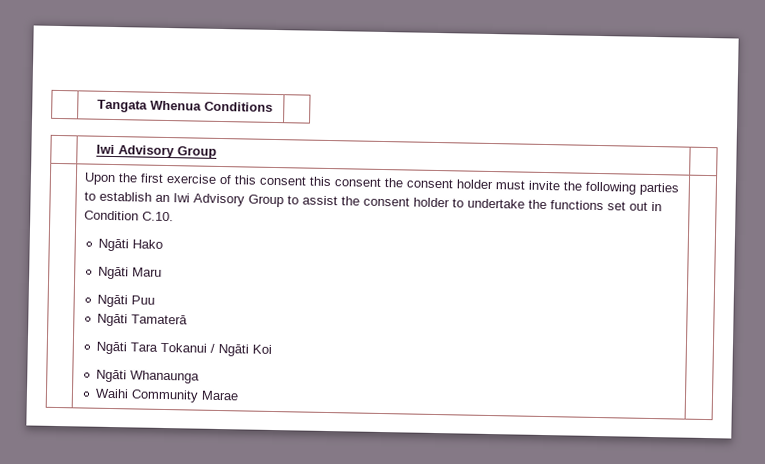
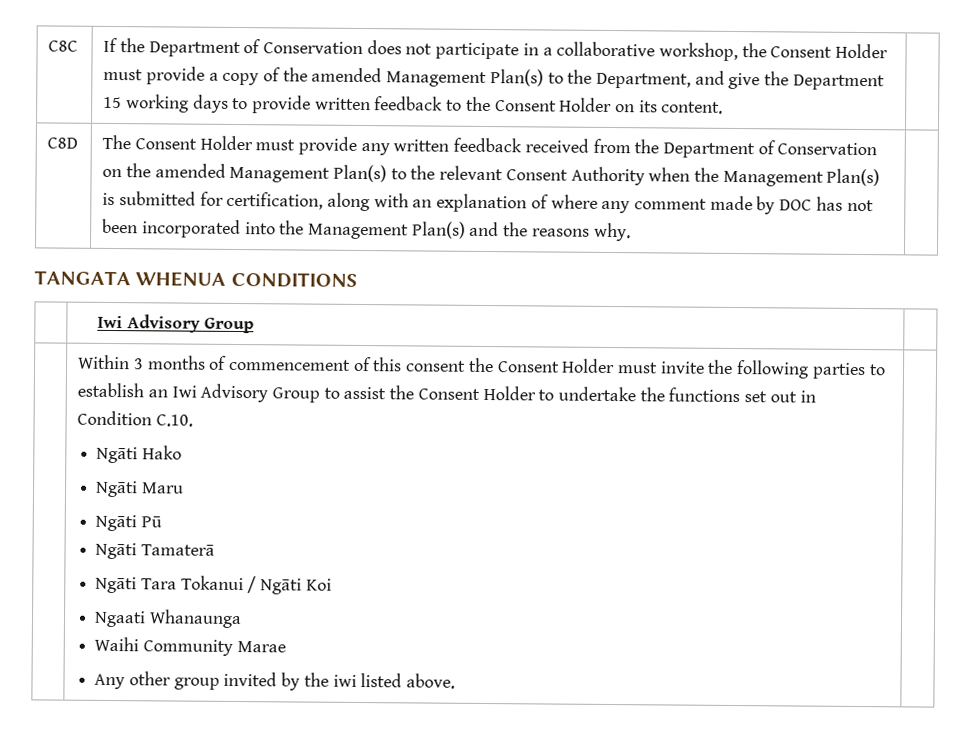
[96,99,273,113] [95,144,217,159] [84,172,494,190] | Tangata Whenua Conditions | // | Iwi Advisory Group | // | Upon the first exercise of this consent this consent the consent holder -> [48,40,79,52] [103,37,889,62] [103,66,885,91] [103,94,724,114] [47,137,79,149] [102,134,878,159] [102,163,881,187] [102,191,874,215] [102,218,631,242] [34,270,358,288] [97,314,254,334] [78,354,616,374] C8C | If the Department of Conservation does not participate in a collaborative workshop, the Consent Holder must provide a copy of the amended Management Plan(s) to the Department, and give the Department 15 working days to provide written feedback to the Consent Holder on its content. | // C8D | The Consent Holder must provide any written feedback received from the Department of Conservation on the amended Management Plan(s) to the relevant Consent Authority when the Management Plan(s) is submitted for certification, along with an explanation of where any comment made by DOC has not been incorporated into the Management Plan(s) and the reasons why. | // TANGATA WHENUA CONDITIONS // | Iwi Advisory Group | // | Within 3 months of commencement of this consent the Consent Holder
[363,196,451,208] consent holder -> [417,385,536,401] Consent Holder
[130,295,155,305] Puu -> [141,516,163,528] Pū
[95,369,127,383] Ngāti -> [94,610,147,628] Ngaati
(239, 395) none -> [94,671,456,691] // Any other group invited by the iwi listed above.

